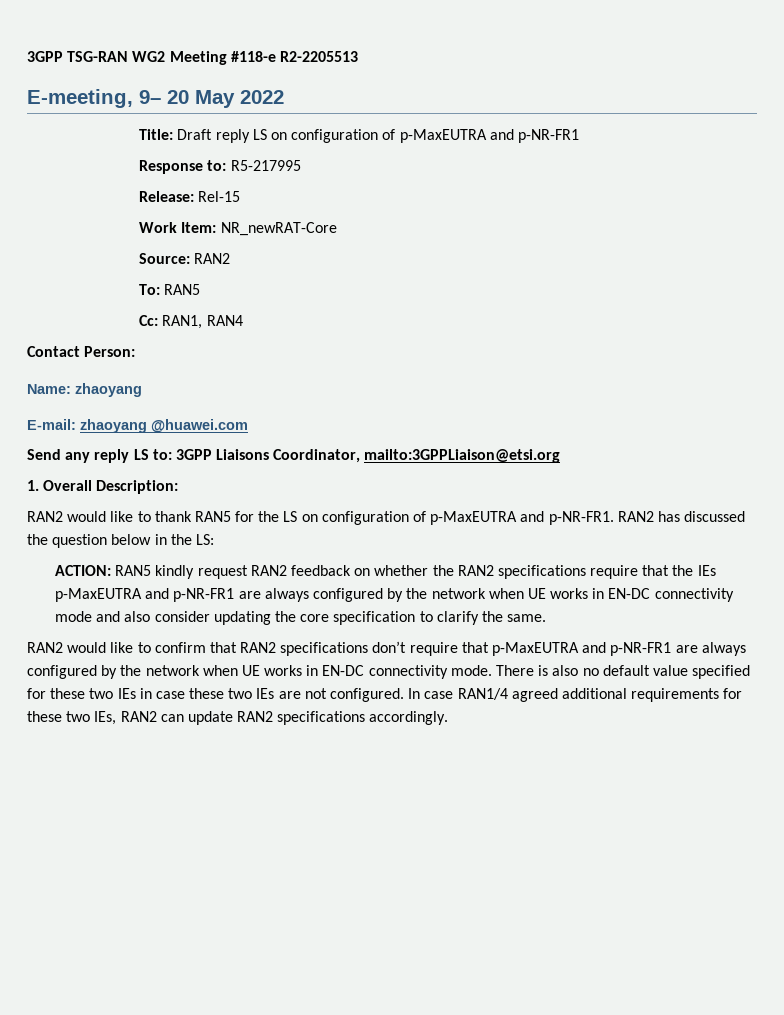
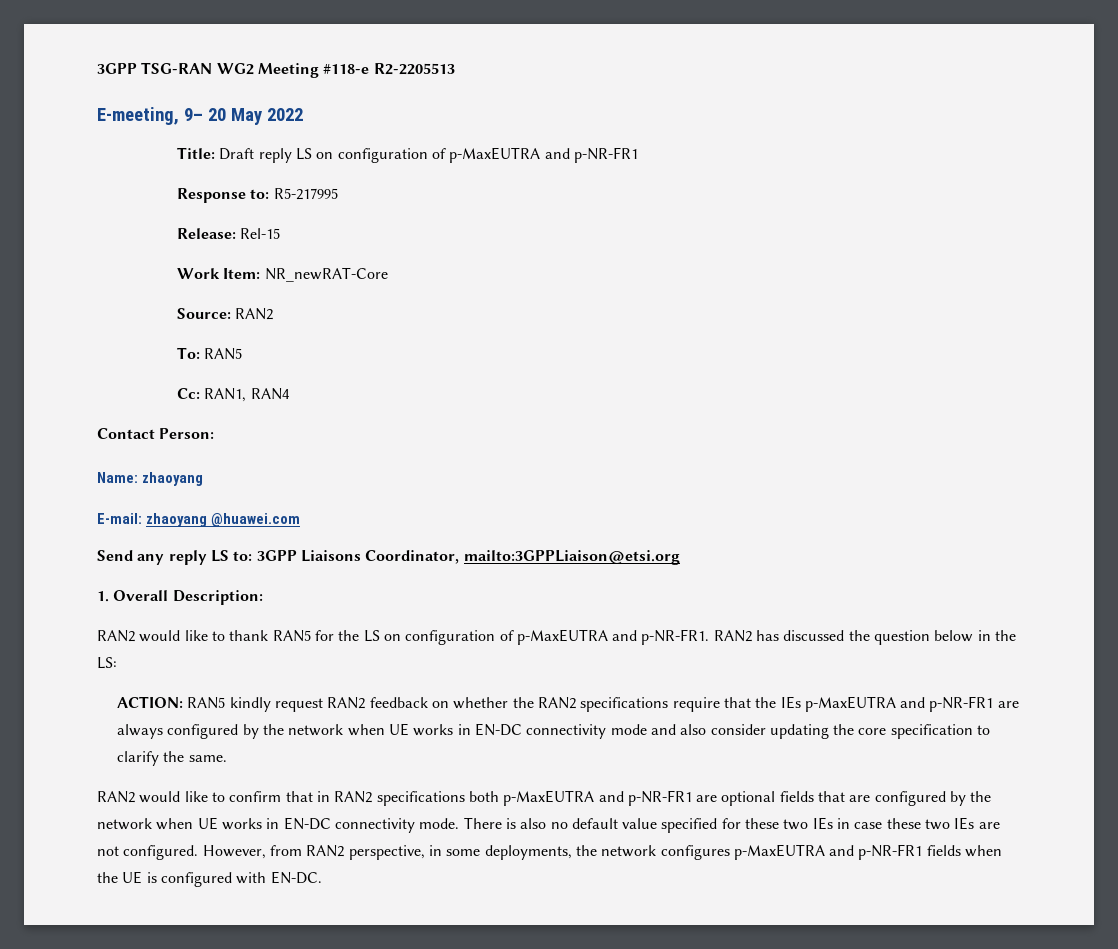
[240,641,746,656] RAN2 specifications don’t require that p-MaxEUTRA and p-NR-FR1 are always -> [316,790,871,806] in RAN2 specifications both p-MaxEUTRA and p-NR-FR1 are optional fields that are
[408,688,743,702] [27,711,449,725] In case RAN1/4 agreed additional requirements for these two IEs, RAN2 can update RAN2 specifications accordingly. -> [202,844,1003,860] [97,871,322,887] However, from RAN2 perspective, in some deployments, the network configures p-MaxEUTRA and p-NR-FR1 fields when the UE is configured with EN-DC.

